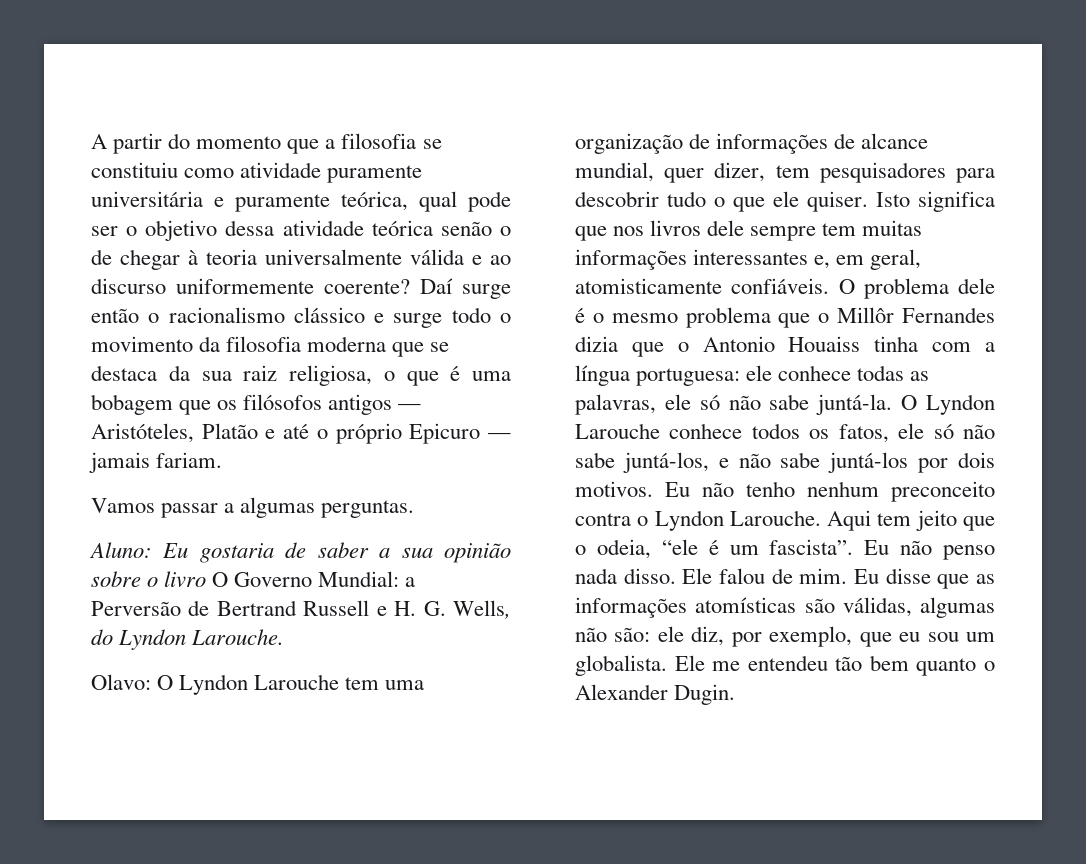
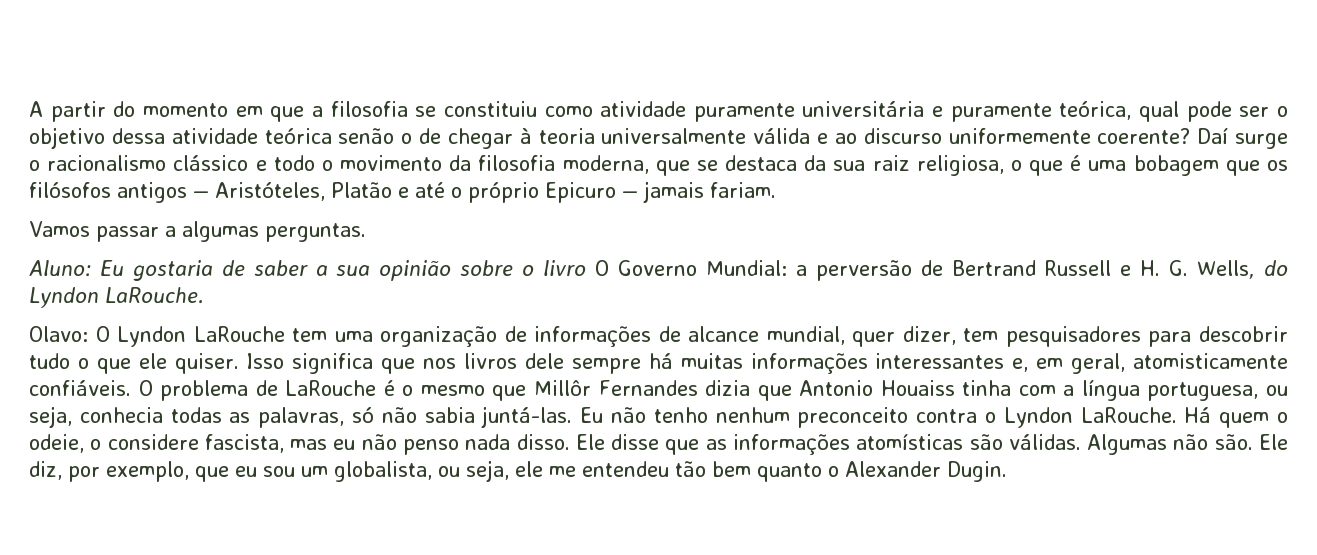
(282, 142) none -> [235,106,263,117] em
[91,308,139,323] então -> (1288, 141) none
[393,313,443,328] surge -> (267, 165) none
[307,336,387,352] moderna -> [562,155,649,174] moderna,
[91,601,181,616] Perversão -> [815,260,912,281] perversão
[191,629,285,645] Larouche. -> [104,287,204,304] LaRouche.
[254,674,340,690] Larouche -> [193,326,285,342] LaRouche
[876,192,910,207] Isto -> [246,353,285,369] Isso
[822,223,857,236] tem -> [648,353,673,369] há
[958,278,995,294] dele -> [255,380,377,396] de LaRouche
[685,307,830,328] problema que o -> [492,385,527,401] que
[677,342,689,352] o -> (792, 393) none
[636,365,852,386] portuguesa: ele conhece -> [1147,382,1288,401] [29,406,163,428] portuguesa, ou seja, conhecia
[664,394,995,415] [575,423,995,443] [575,452,995,473] [575,481,653,497] ele só não sabe juntá-la. O Lyndon Larouche conhece todos os fatos, ele só não sabe juntá-los, e não sabe juntá-los por dois motivos. -> [352,406,573,428] só não sabia juntá-las.
[729,510,995,531] [575,539,890,559] Larouche. Aqui tem jeito que o odeia, “ele é um fascista”. Eu -> [1080,407,1288,428] [29,434,356,453] LaRouche. Há quem o odeie, o considere fascista, mas eu
[719,568,879,584] falou de mim. Eu -> (605, 442) none
[842,597,995,618] [575,626,684,642] válidas, algumas não são: ele -> [1008,434,1288,455] válidas. Algumas não são. Ele
[575,655,705,676] globalista. Ele -> [334,460,543,482] globalista, ou seja, ele

